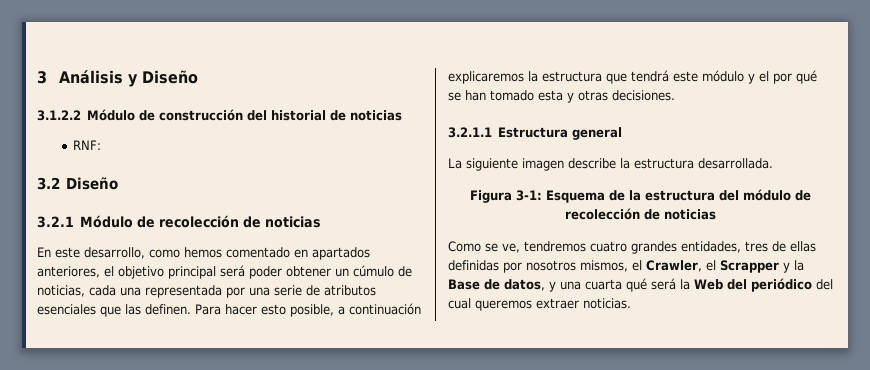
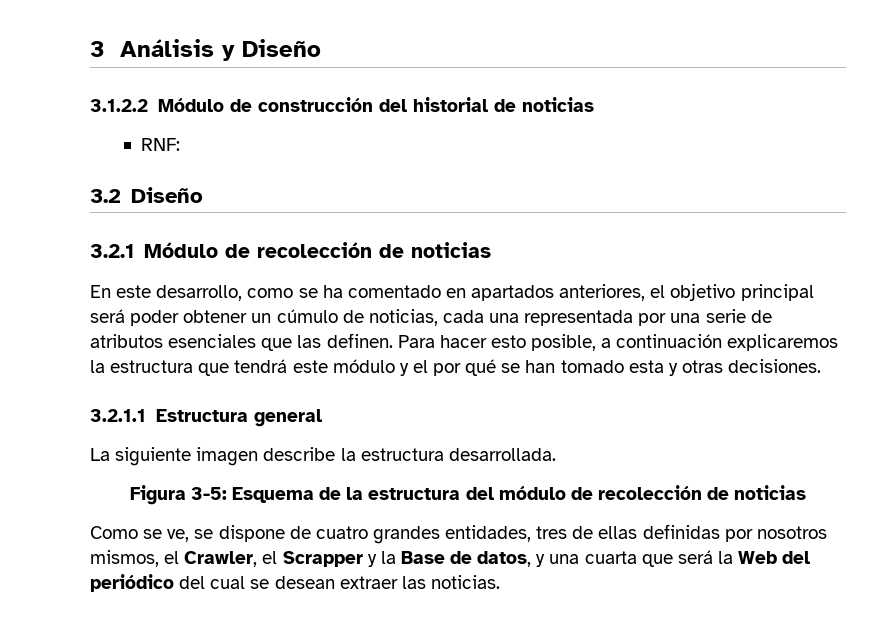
[184,247,222,258] hemos -> [298,285,343,298] se ha
[516,190,542,201] 3-1: -> [190,487,227,500] 3-5:
[524,241,586,252] tendremos -> [194,525,311,542] se dispone de
[626,278,647,292] qué -> [641,554,673,567] que
[475,298,579,311] queremos extraer -> [250,576,426,589] se desean extraer las

